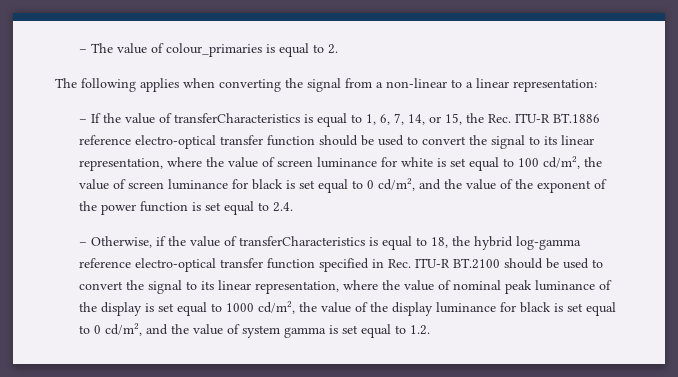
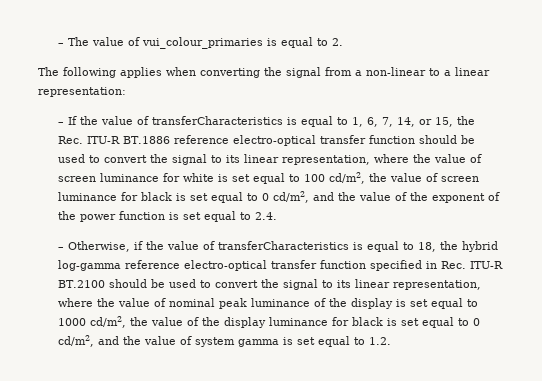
[166,43,263,57] colour_primaries -> [142,37,264,49] vui_colour_primaries

